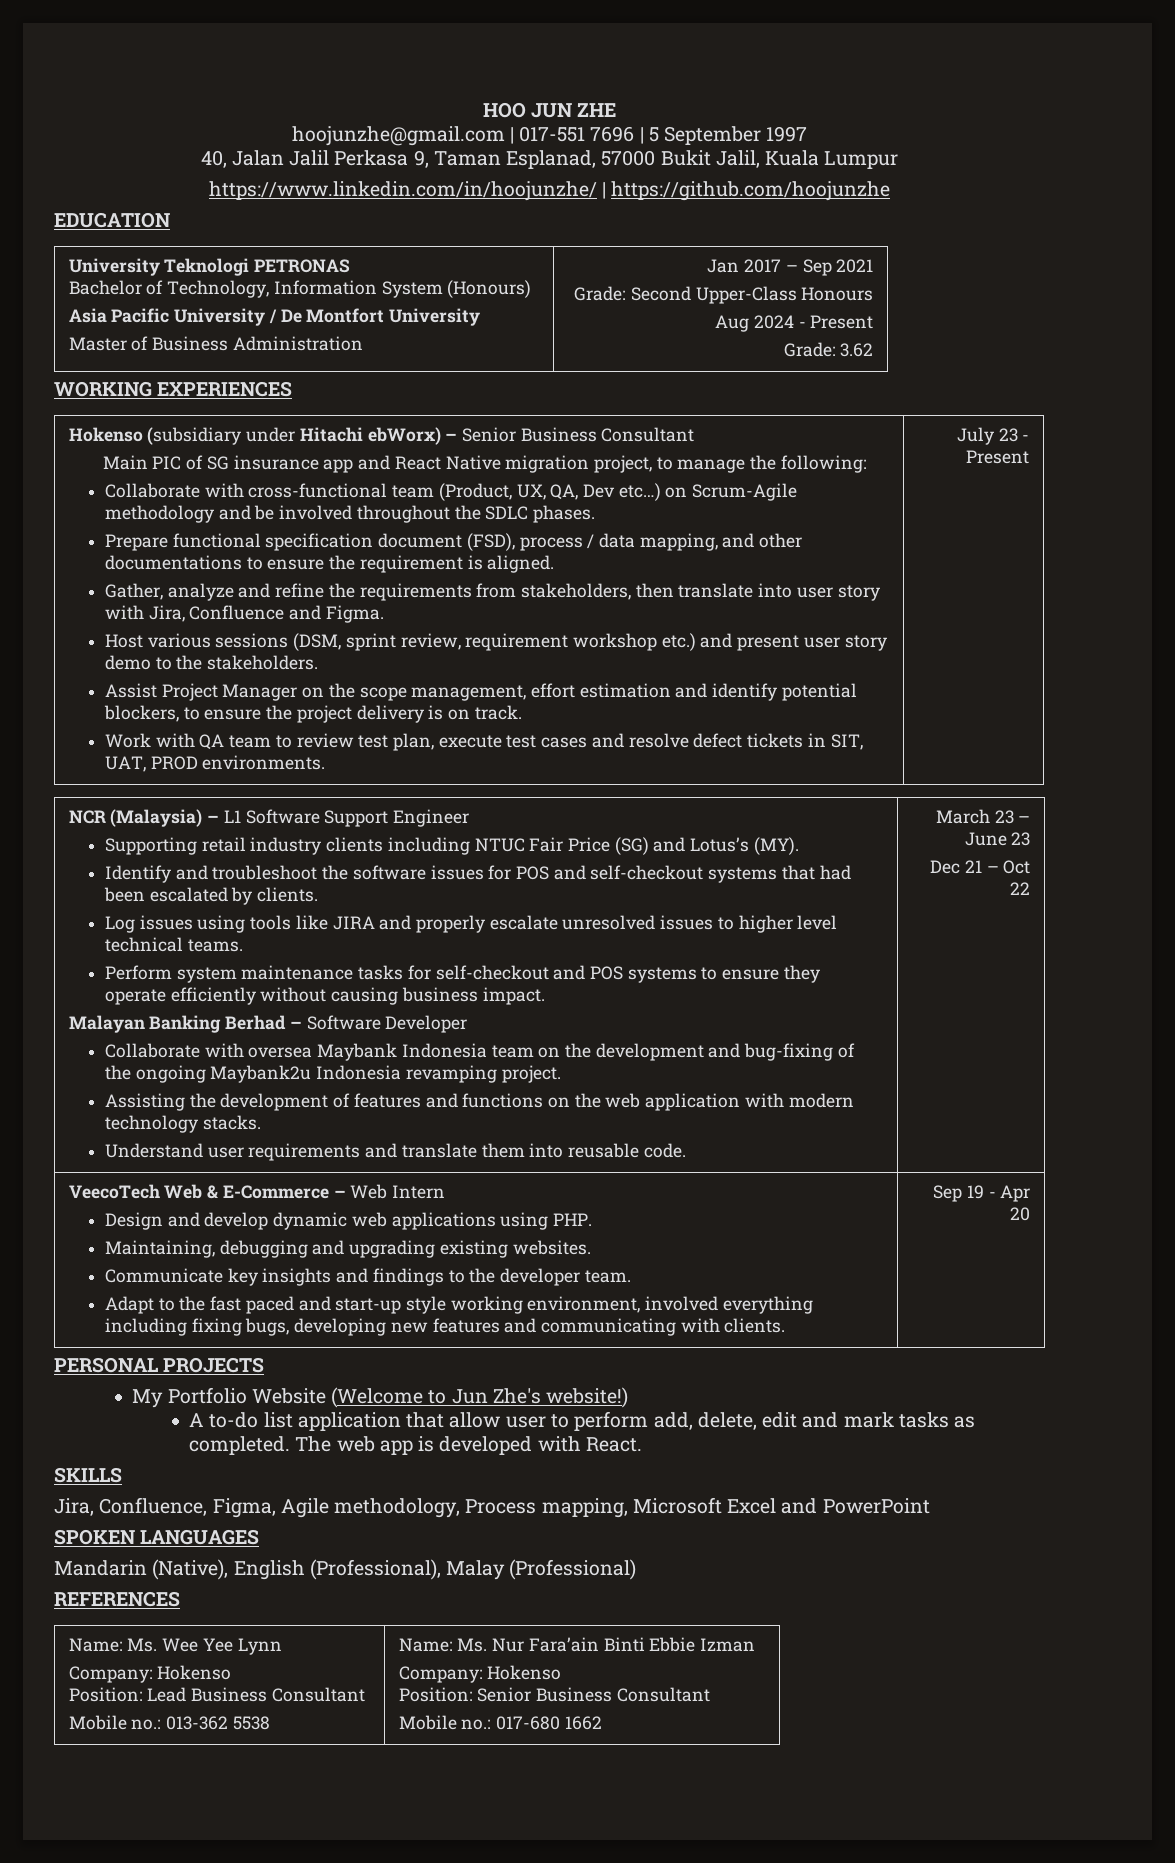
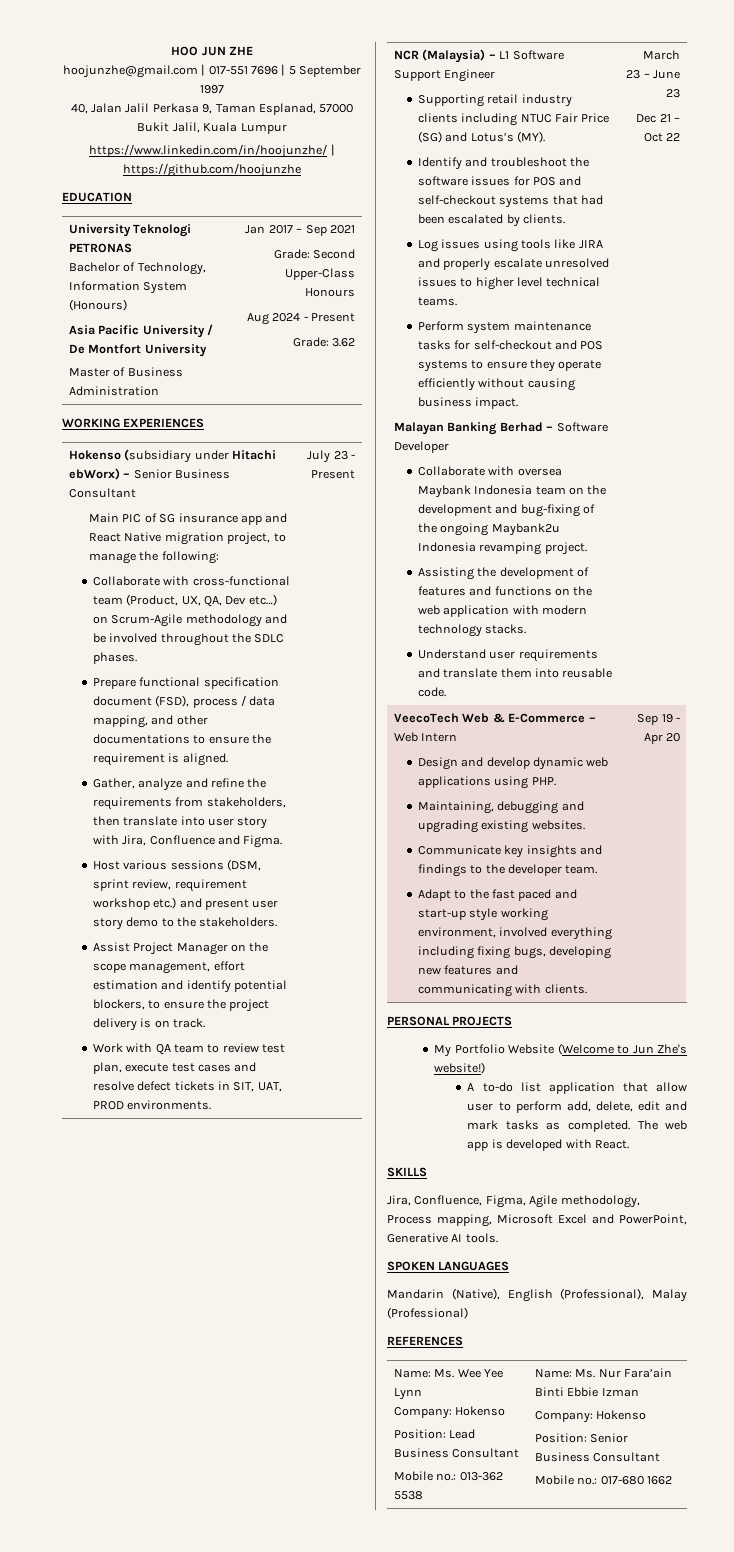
[822,1498,930,1514] PowerPoint -> [619,1214,687,1225] [387,1233,498,1243] PowerPoint, Generative AI tools.

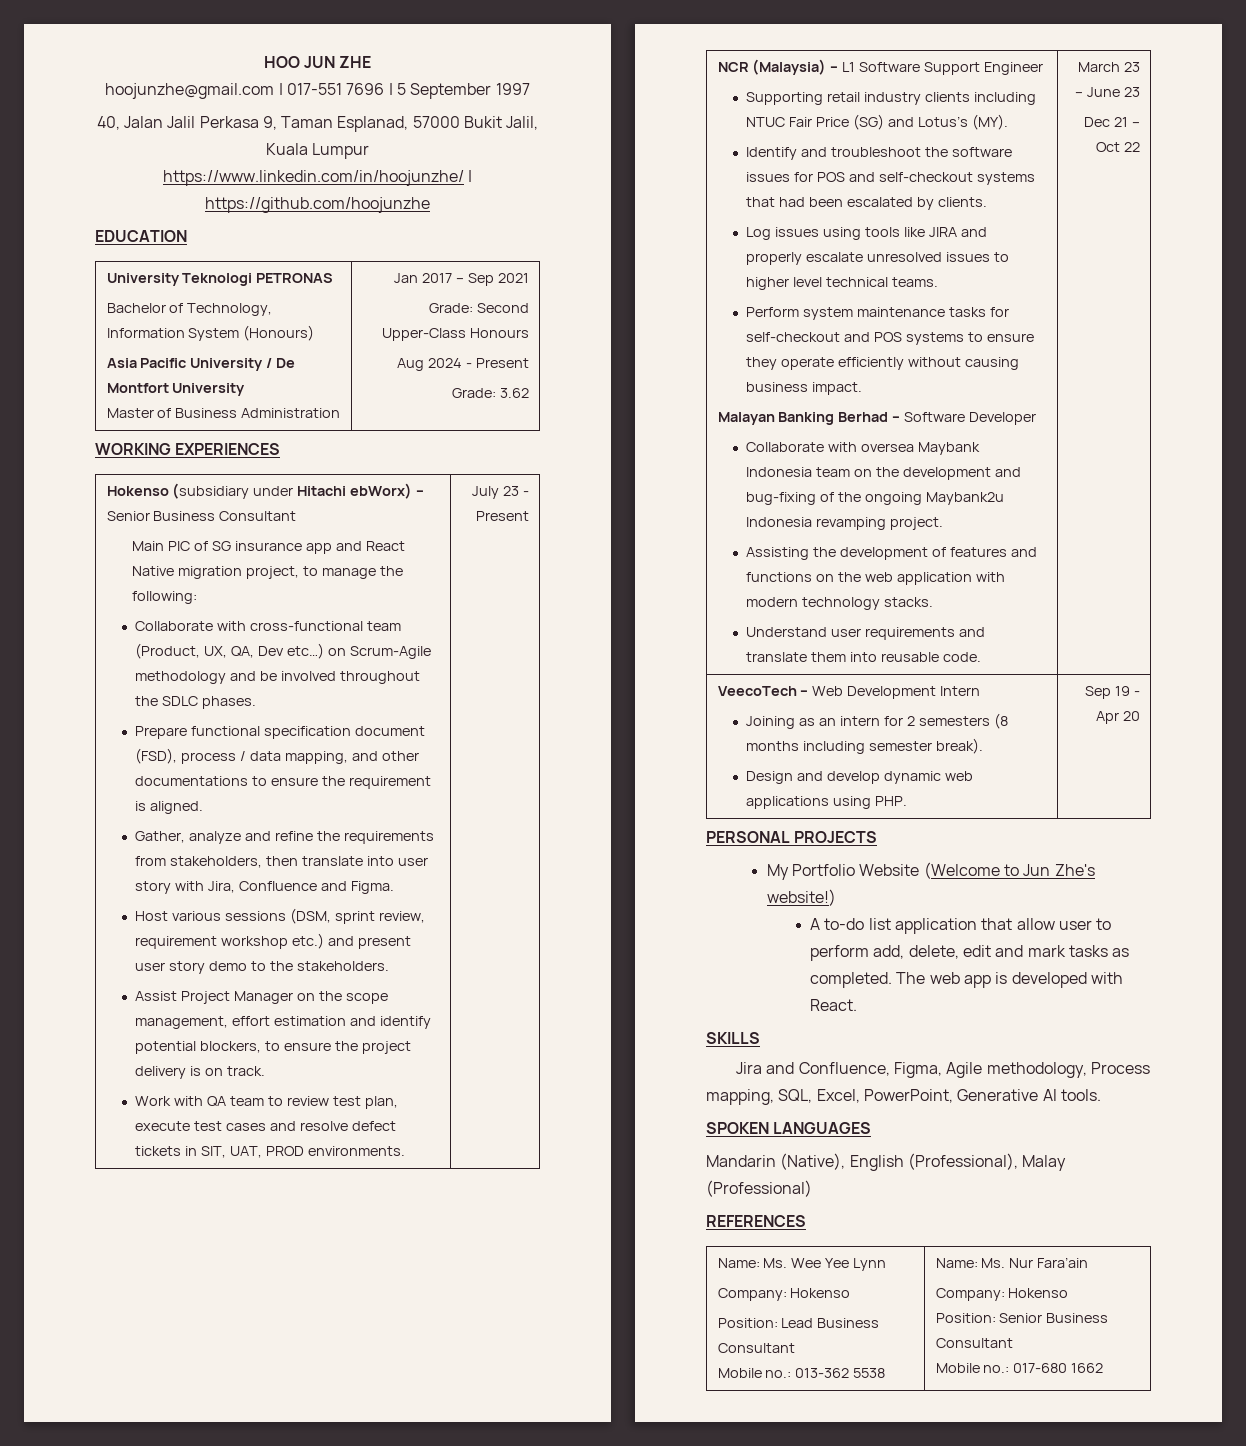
[462,713,586,723] Web & E-Commerce -> (797, 691) none
(419, 737) none -> [847,686,937,699] Development
(458, 737) none -> [746,713,1008,729] [746,738,984,754] // Joining as an intern for 2 semesters (8 months including semester break).
[417,801,584,814] [417,820,585,833] [417,845,602,858] [417,864,598,877] [417,889,577,901] [417,908,548,921] [417,927,612,940] [417,946,611,959] [417,965,518,975] [417,984,587,997] // Maintaining, debugging and upgrading existing websites. // Communicate key insights and findings to the developer team. // Adapt to the fast paced and start-up style working environment, involved everything including fixing bugs, developing new features and communicating with clients. -> (908, 801) none
[387,1195,411,1206] Jira, -> [736,1062,795,1074] Jira and
[497,1214,614,1224] Microsoft Excel and -> [778,1089,860,1103] SQL, Excel,
[535,1387,639,1397] Binti Ebbie Izman -> (1089, 1262) none

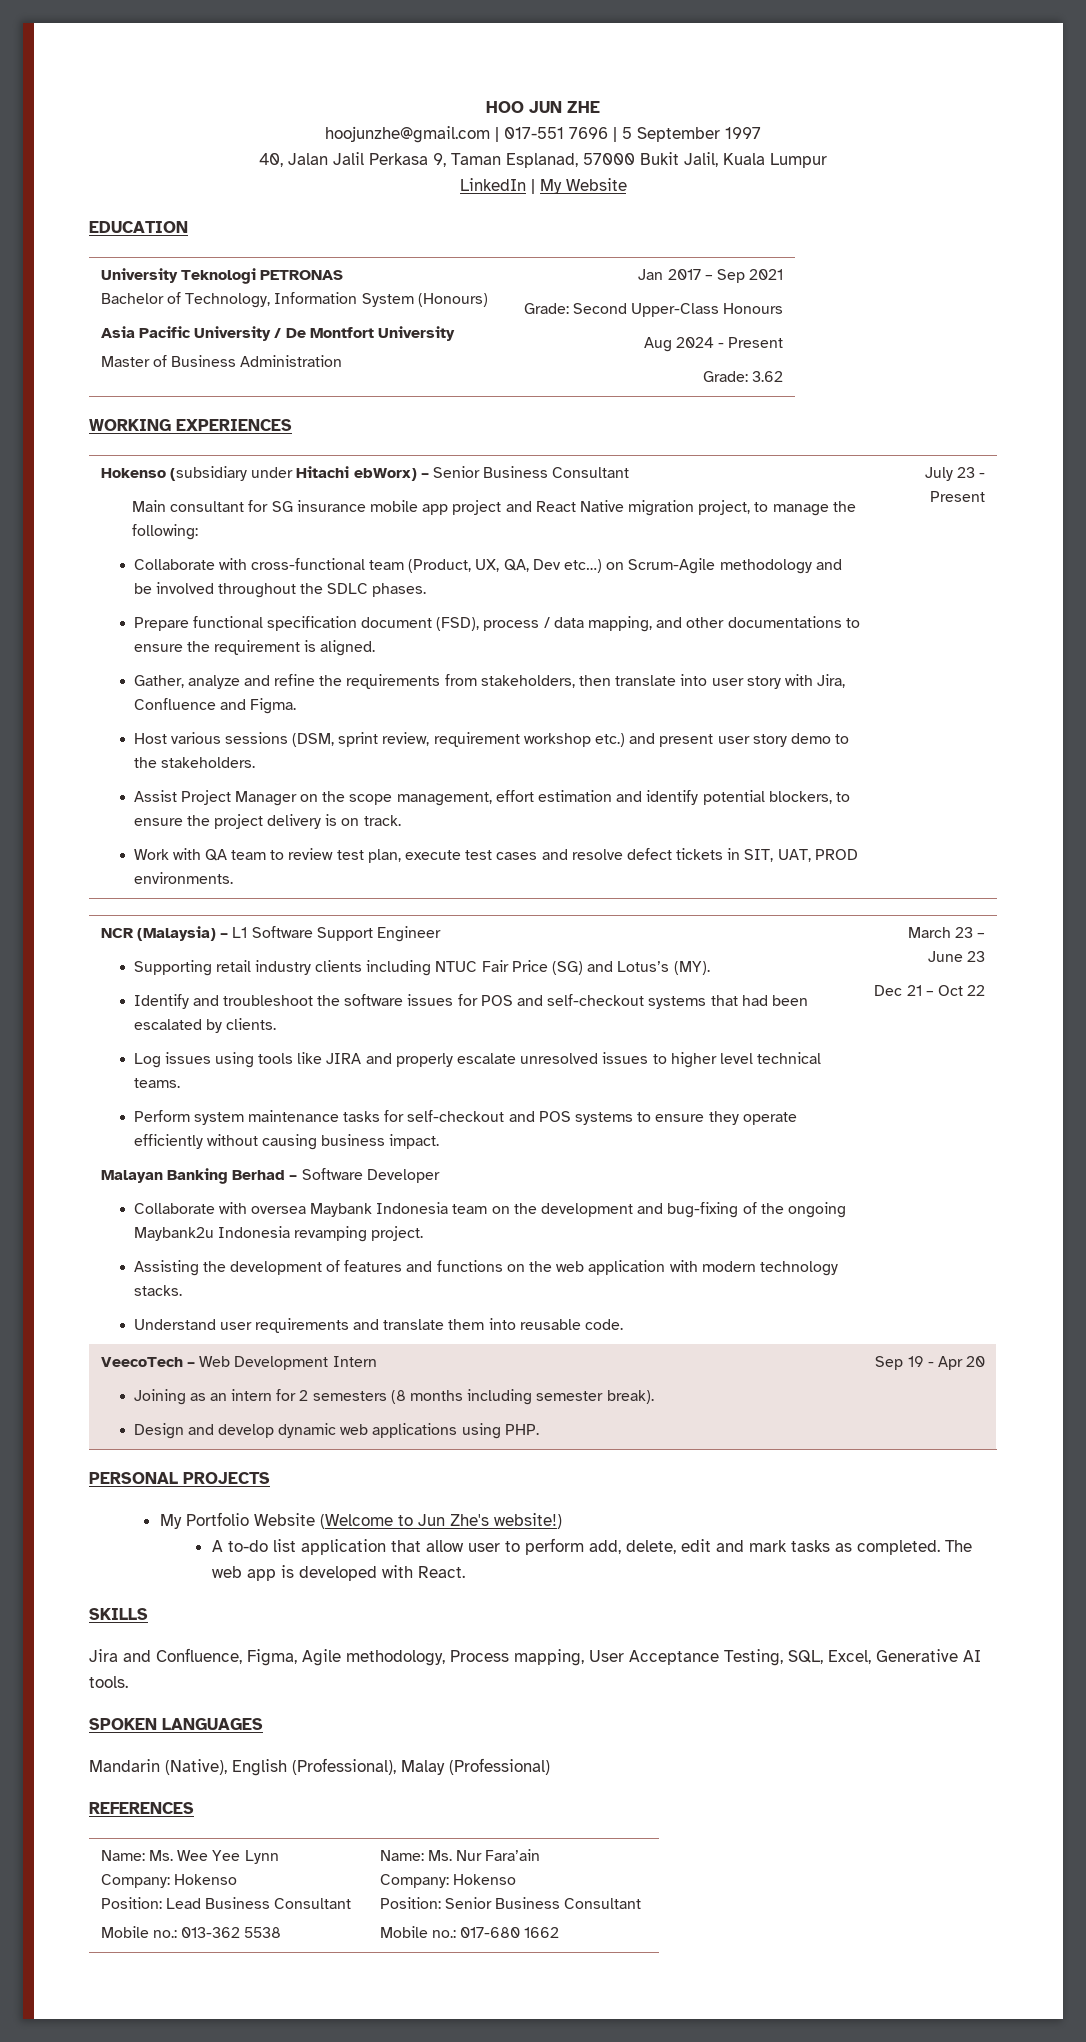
[162,170,473,186] [205,197,430,213] https://www.linkedin.com/in/hoojunzhe/ | https://github.com/hoojunzhe -> [459,178,627,194] LinkedIn | My Website
[168,541,333,554] PIC of SG insurance app -> [170,500,502,515] consultant for SG insurance mobile app project
(774, 1097) none -> [589,1649,783,1666] User Acceptance Testing,
[863,1089,953,1103] PowerPoint, -> (871, 1657) none

